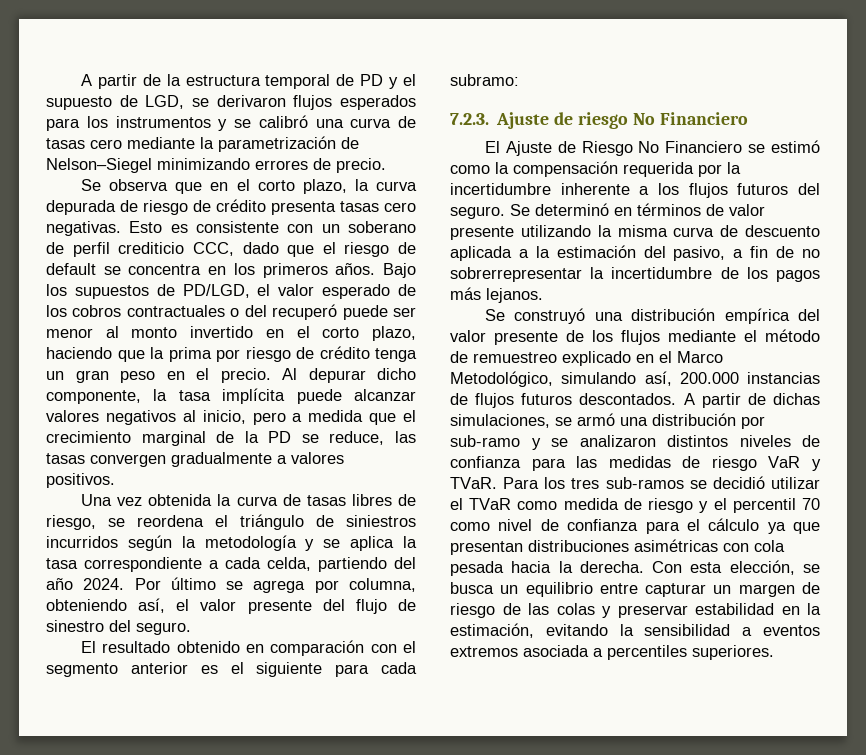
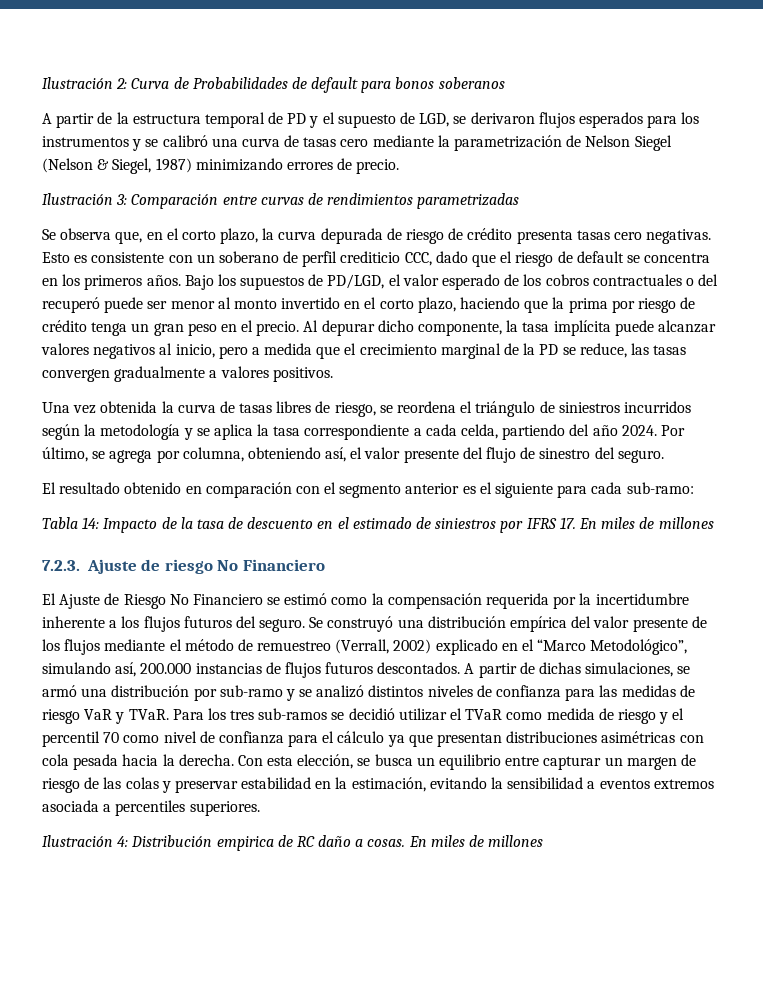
(81, 80) none -> [42,77,505,93] Ilustración 2: Curva de Probabilidades de default para bonos soberanos //
[46,158,386,173] Nelson–Siegel minimizando errores de precio. -> [585,135,672,151] [42,158,400,174] [42,193,520,209] Nelson Siegel (Nelson & Siegel, 1987) minimizando errores de precio. // Ilustración 3: Comparación entre curvas de rendimientos parametrizadas
[175,182,203,194] que -> [115,231,143,244] que,
[170,577,216,590] último -> [42,447,88,462] último,
[450,74,519,86] subramo: -> [626,482,694,494] [42,517,714,533] sub-ramo: // Tabla 14: Impacto de la tasa de descuento en el estimado de siniestros por IFRS 17. En miles de millones
[535,203,765,216] [450,225,820,240] [450,245,821,261] [450,267,820,282] [450,287,543,303] [485,309,506,321] determinó en términos de valor presente utilizando la misma curva de descuento aplicada a la estimación del pasivo, a fin de no sobrerrepresentar la incertidumbre de los pagos más lejanos. // Se -> (324, 622) none
(557, 357) none -> [335,639,432,654] (Verrall, 2002)
[677,351,723,363] [450,371,553,387] Marco Metodológico, -> [537,639,688,655] “Marco Metodológico”,
[579,435,656,447] analizaron -> [316,685,365,698] analizó
(774, 652) none -> [42,835,544,851] // Ilustración 4: Distribución empirica de RC daño a cosas. En miles de millones

